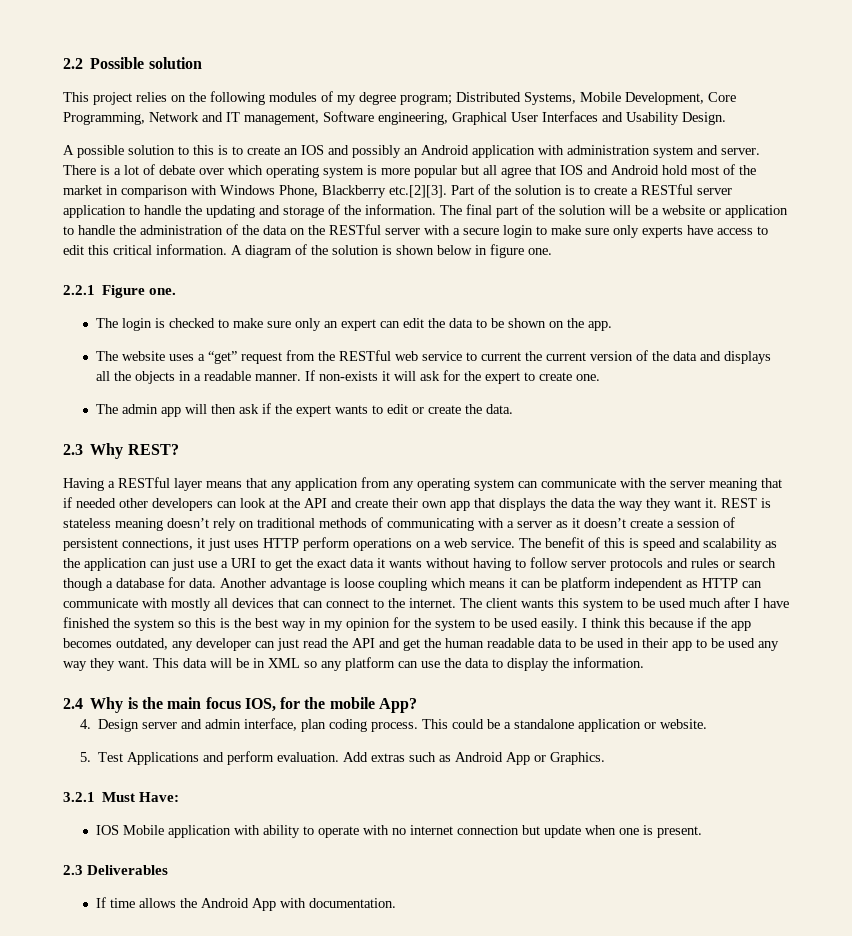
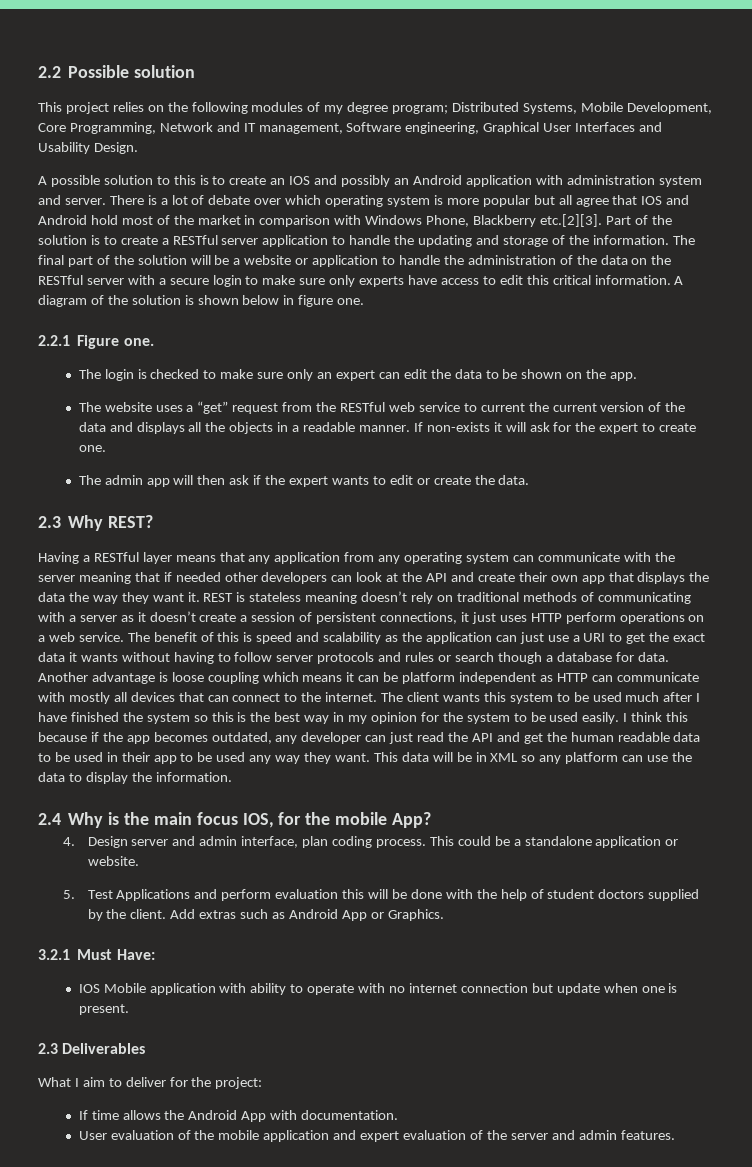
[277,752,340,762] evaluation. -> [275,889,700,901] [87,909,167,921] evaluation this will be done with the help of student doctors supplied by the client.
(169, 870) none -> [38,1077,263,1089] // What I aim to deliver for the project:
(397, 903) none -> [78,1130,675,1142] // User evaluation of the mobile application and expert evaluation of the server and admin features.

